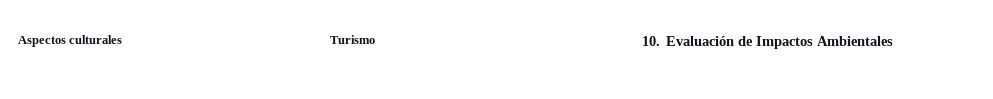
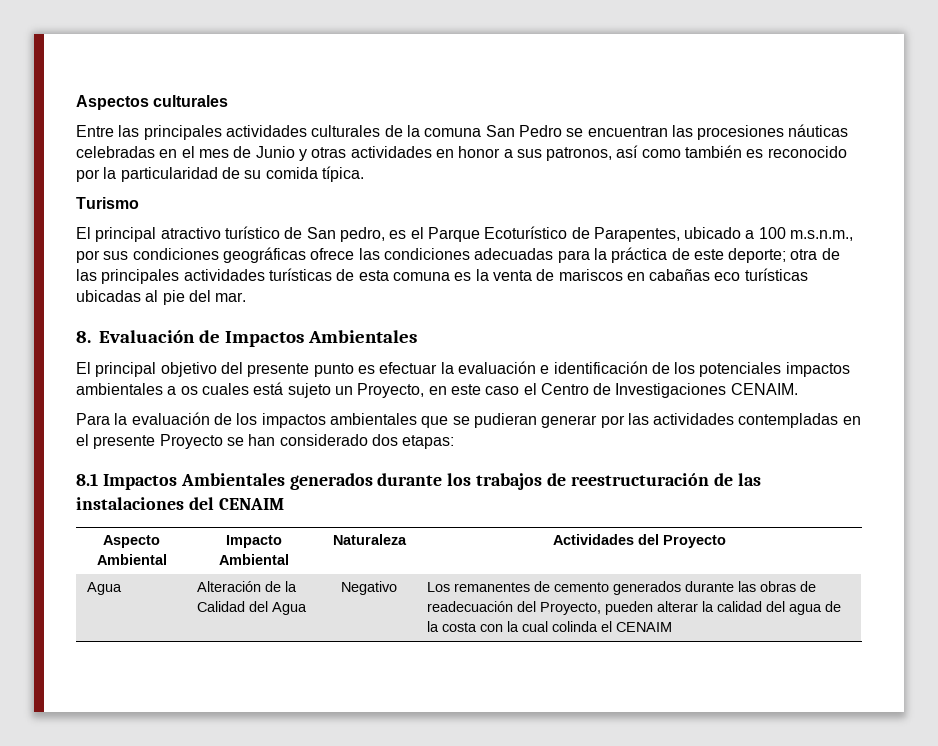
[330,35,375,44] [642,36,894,49] Turismo // 10. Evaluación de Impactos Ambientales -> [76,124,849,140] [76,145,847,161] [76,166,364,182] [76,197,139,209] [76,226,854,242] [76,247,840,263] [76,268,808,284] [76,290,247,305] [76,330,418,347] [76,361,850,377] [76,382,798,398] [76,412,861,428] [76,434,455,449] [76,473,761,490] [76,497,284,510] [103,535,160,548] [96,554,167,565] [226,535,282,548] [219,554,289,565] [332,534,407,545] [552,534,726,548] [86,582,122,595] [196,581,297,592] [196,601,307,615] [341,581,397,595] [426,581,816,595] [426,601,841,615] [426,621,672,632] Entre las principales actividades culturales de la comuna San Pedro se encuentran las procesiones náuticas celebradas en el mes de Junio y otras actividades en honor a sus patronos, así como también es reconocido por la particularidad de su comida típica. // Turismo // El principal atractivo turístico de San pedro, es el Parque Ecoturístico de Parapentes, ubicado a 100 m.s.n.m., por sus condiciones geográficas ofrece las condiciones adecuadas para la práctica de este deporte; otra de las principales actividades turísticas de esta comuna es la venta de mariscos en cabañas eco turísticas ubicadas al pie del mar. // 8. Evaluación de Impactos Ambientales // El principal objetivo del presente punto es efectuar la evaluación e identificación de los potenciales impactos ambientales a os cuales está sujeto un Proyecto, en este caso el Centro de Investigaciones CENAIM. // Para la evaluación de los impactos ambientales que se pudieran generar por las actividades contempladas en el presente Proyecto se han considerado dos etapas: // 8.1 Impactos Ambientales generados durante los trabajos de reestructuración de las instalaciones del CENAIM // Aspecto Ambiental | Impacto Ambiental | Naturaleza | Actividades del Proyecto // Agua | Alteración de la Calidad del Agua | Negativo | Los remanentes de cemento generados durante las obras de readecuación del Proyecto, pueden alterar la calidad del agua de la costa con la cual colinda el CENAIM

